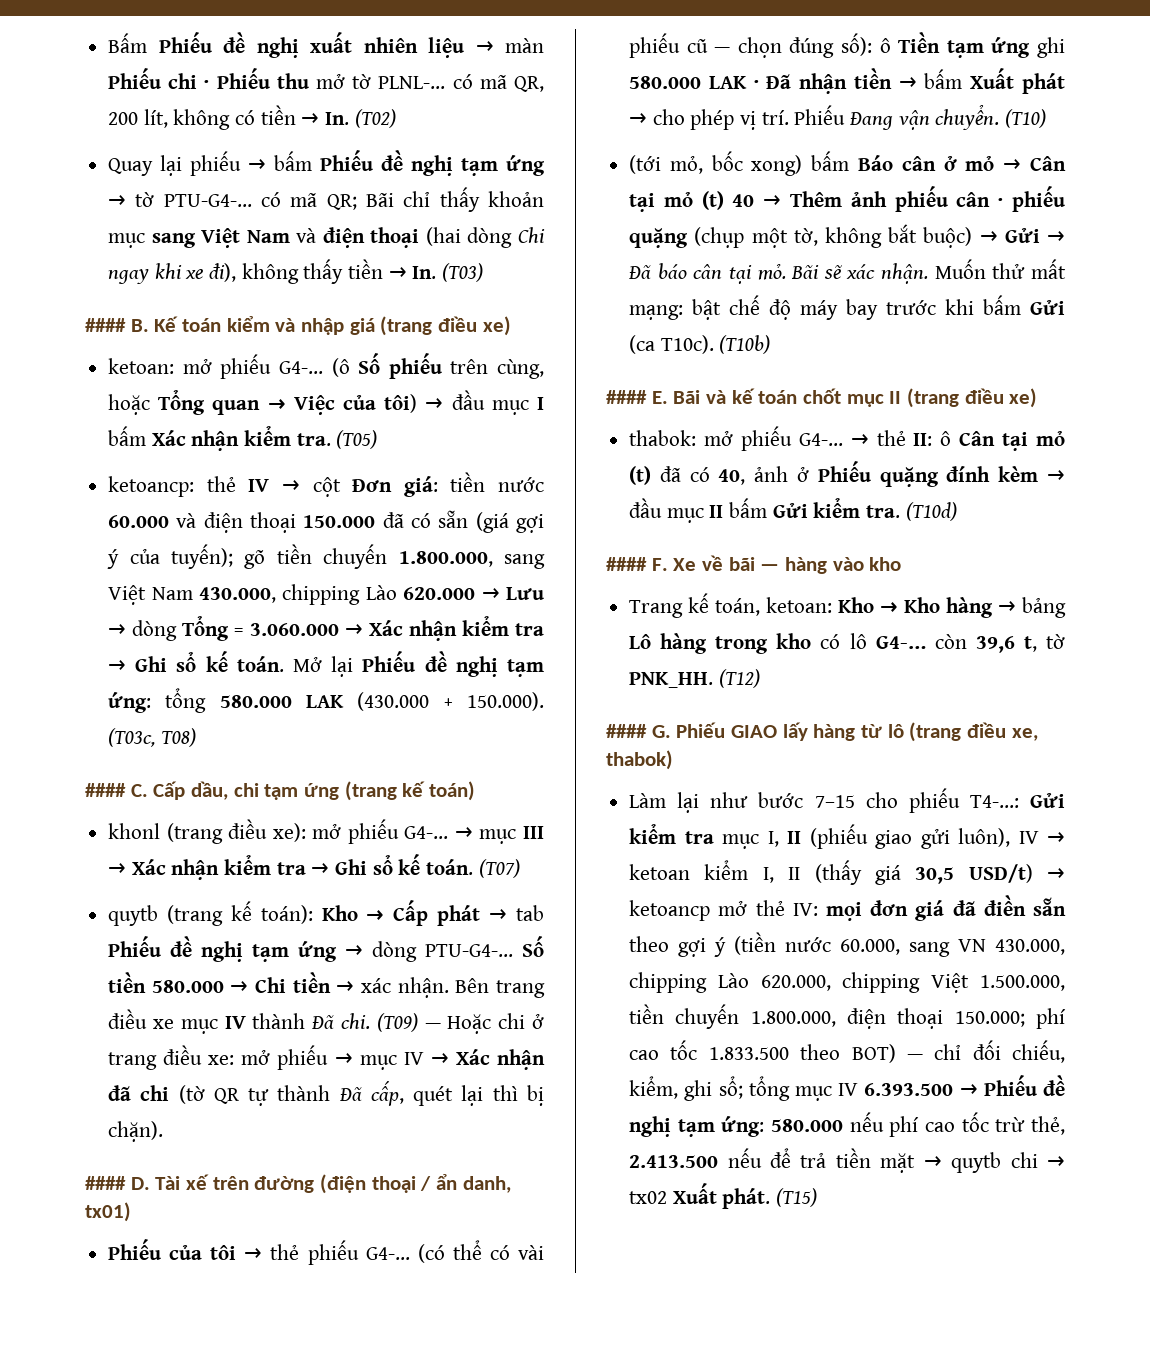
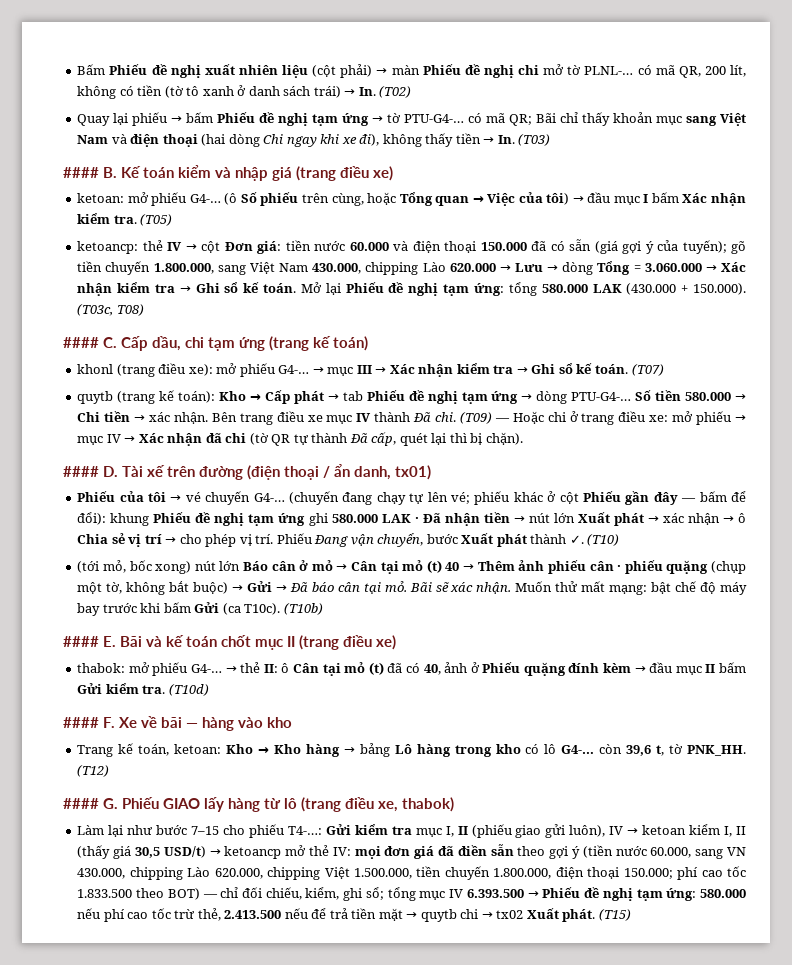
(465, 47) none -> [312,64,373,78] (cột phải)
[168,68,309,89] chi · Phiếu thu -> [464,64,540,78] đề nghị chi
(296, 115) none -> [164,85,341,98] (tờ tô xanh ở danh sách trái)
[270,1240,544,1265] [629,32,941,58] thẻ phiếu G4-… (có thể có vài phiếu cũ — chọn đúng số): ô Tiền -> [185,491,746,505] [77,512,245,526] vé chuyến G4-… (chuyến đang chạy tự lên vé; phiếu khác ở cột Phiếu gần đây — bấm để đổi): khung Phiếu đề nghị
[924,69,963,89] bấm -> [528,513,575,523] nút lớn
(648, 119) none -> [662,513,747,525] [77,533,177,547] xác nhận → ô Chia sẻ vị trí →
[935,104,1000,130] chuyển. -> [377,533,584,547] chuyển, bước Xuất phát thành ✓.
[811,151,850,171] bấm -> [194,561,241,571] nút lớn

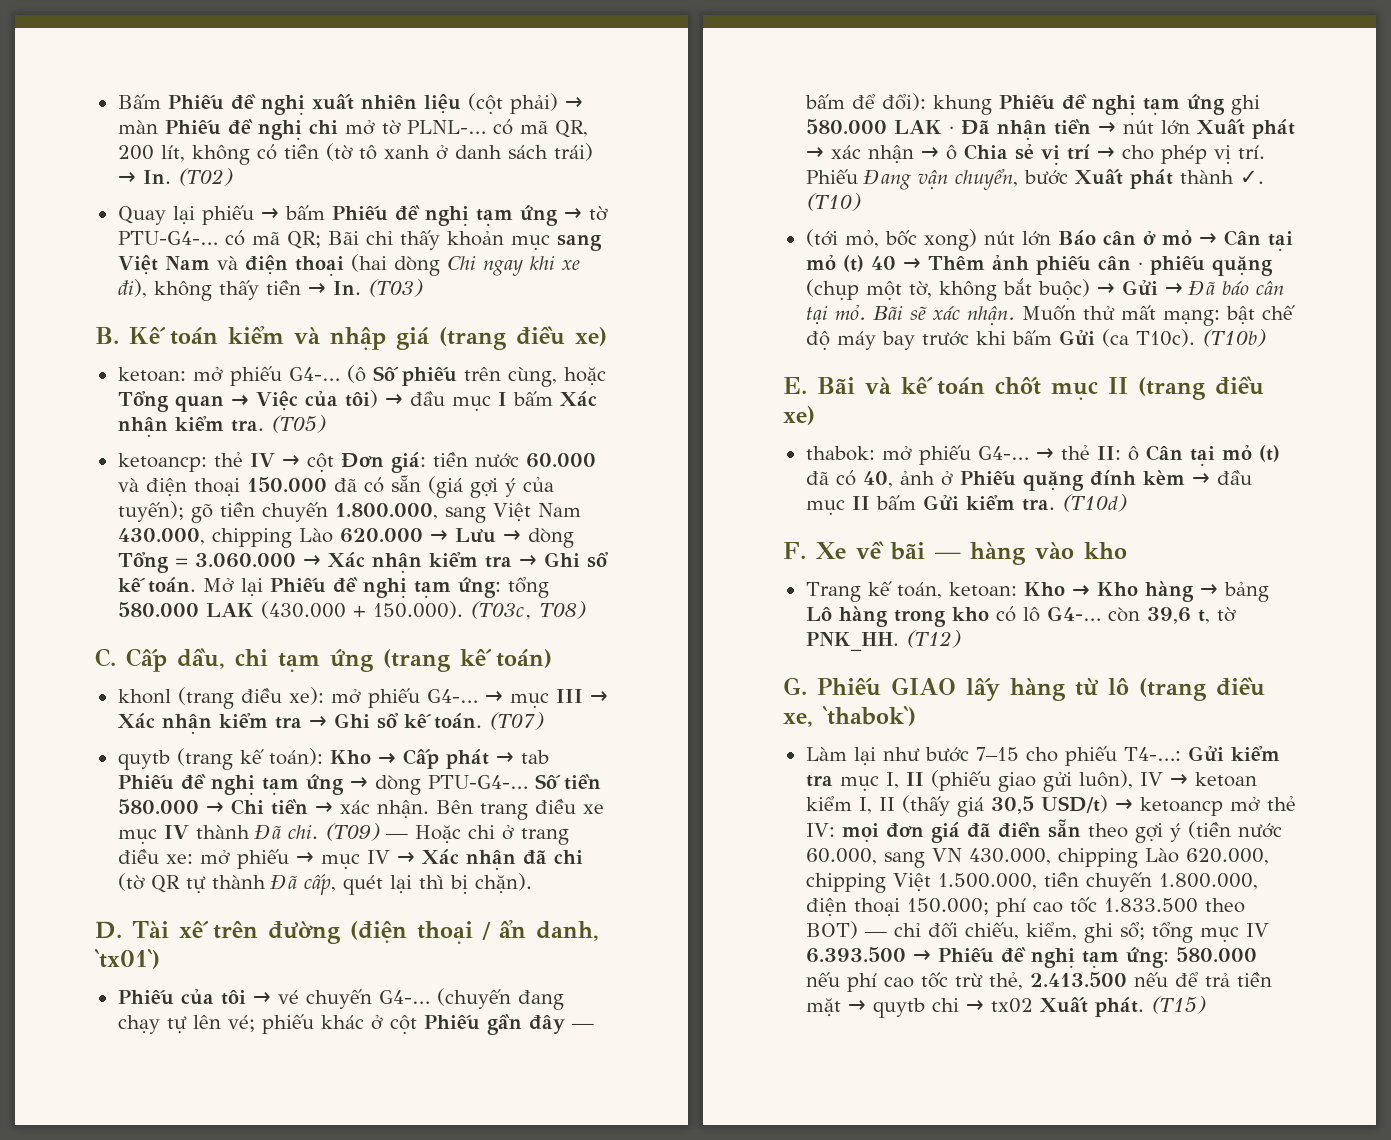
[63,167,99,178] #### -> (423, 288) none
[63,337,99,348] #### -> (586, 610) none
[63,466,99,477] #### -> (532, 883) none
[395,465,431,480] tx01) -> [94,949,160,969] `tx01`)
[63,636,99,647] #### -> (1266, 338) none
[63,717,99,728] #### -> (1127, 503) none
[63,798,99,809] #### -> (961, 639) none
[402,797,454,812] thabok) -> [822,706,916,726] `thabok`)

